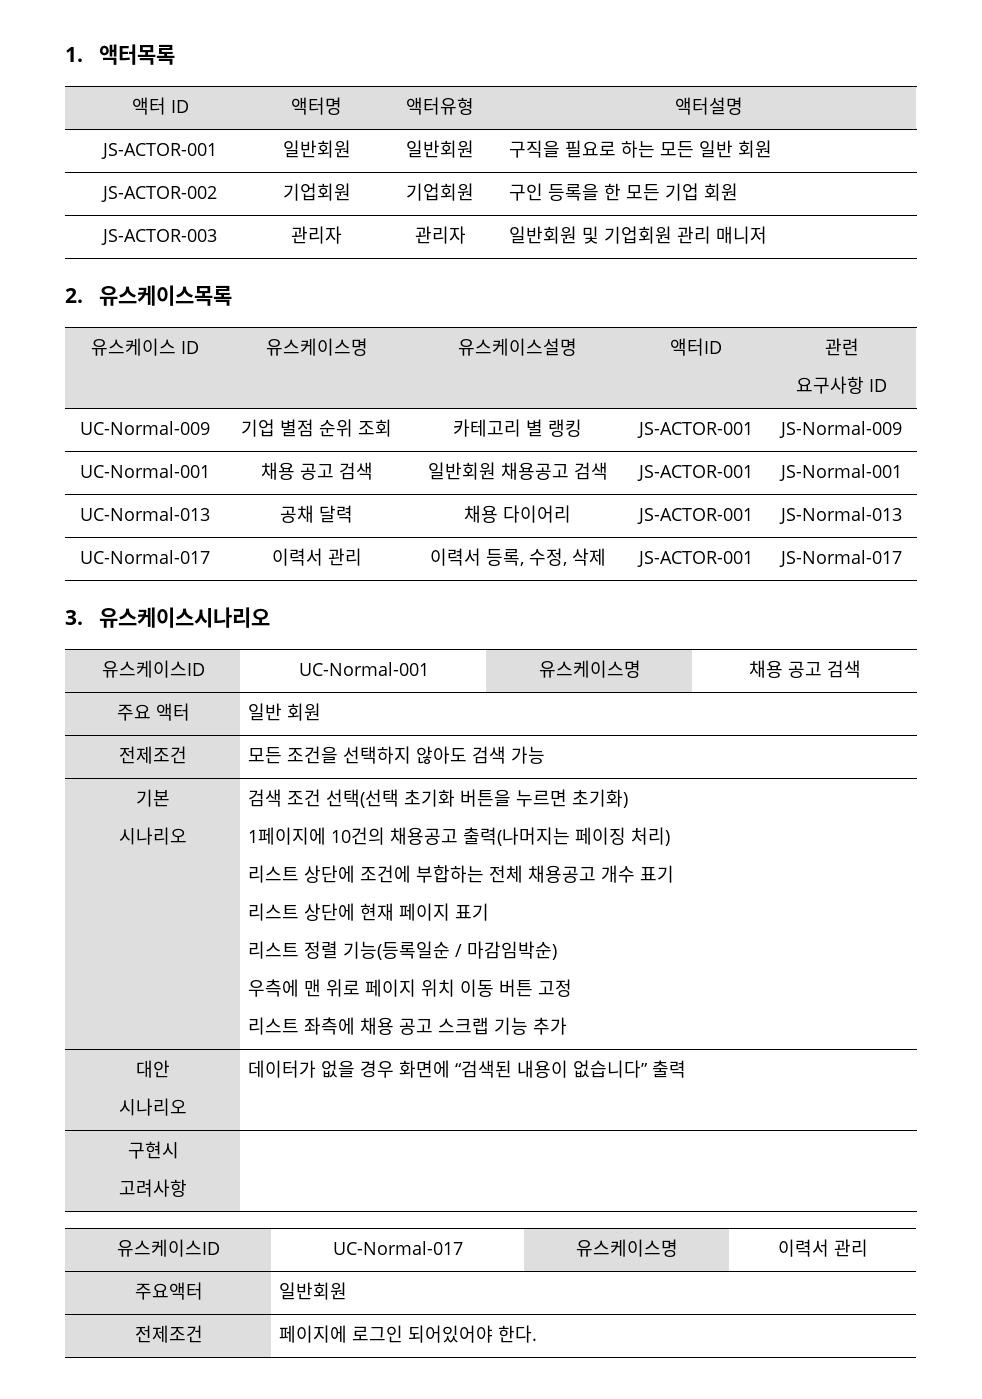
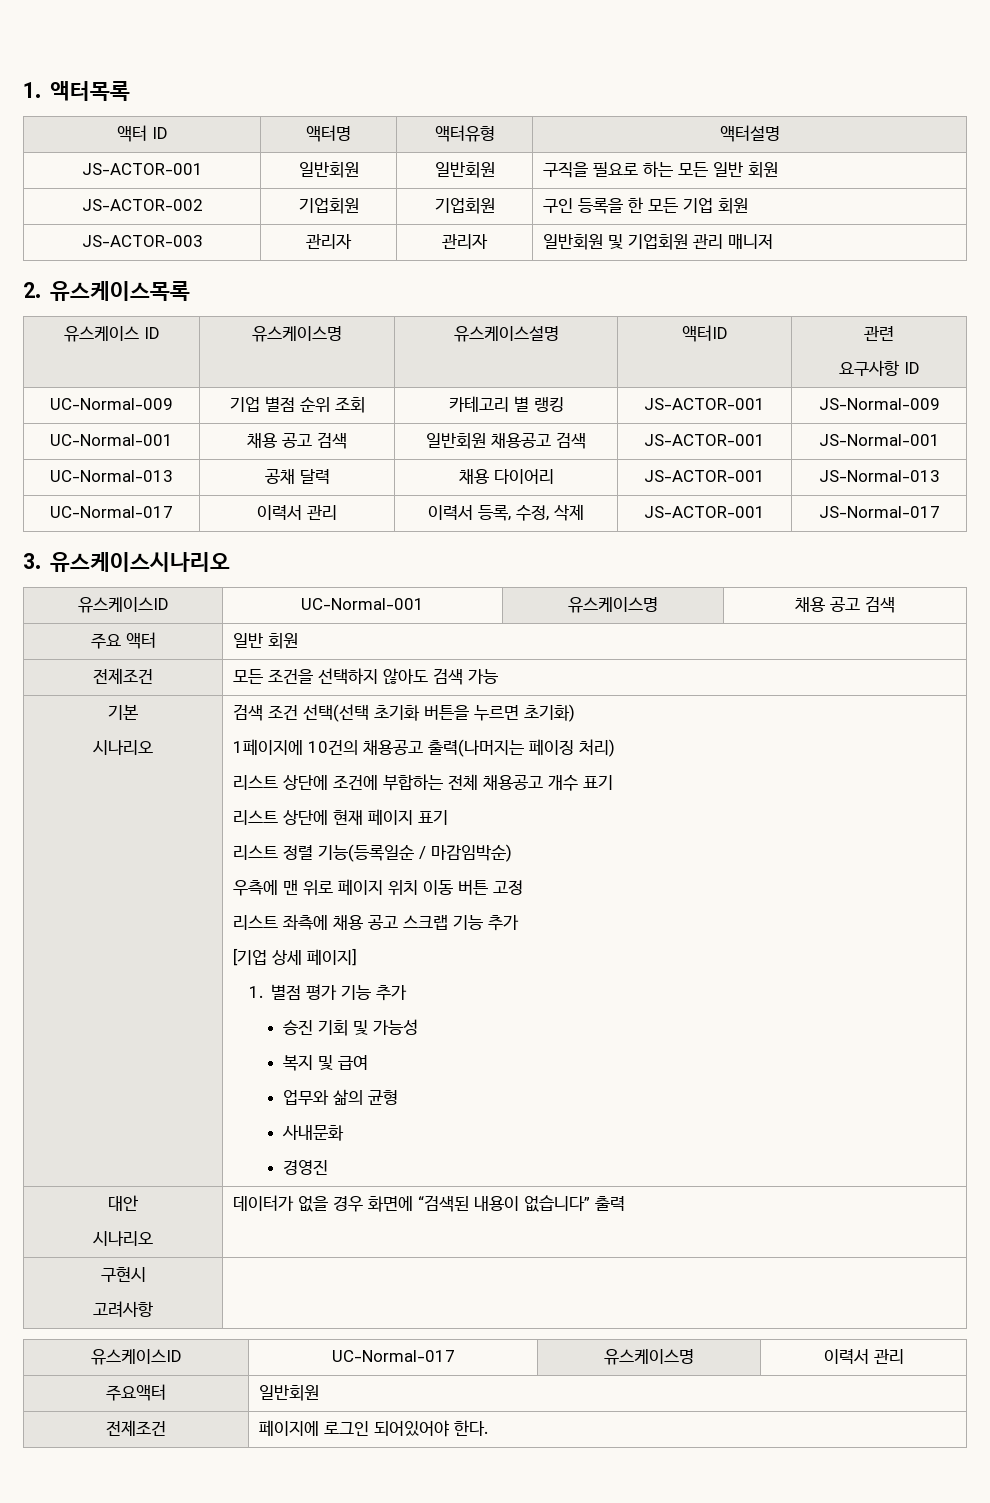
(568, 1026) none -> [232,948,357,966] [248,984,408,1001] [283,1019,419,1036] [283,1055,369,1071] [283,1089,399,1105] [282,1124,345,1141] [283,1160,329,1175] // [기업 상세 페이지] // 1. 별점 평가 기능 추가 // 승진 기회 및 가능성 // 복지 및 급여 // 업무와 삶의 균형 // 사내문화 // 경영진

